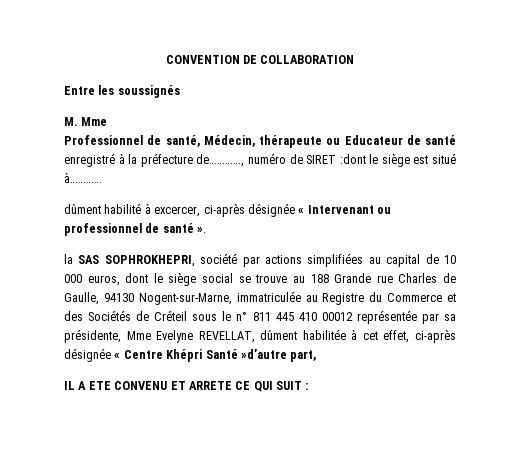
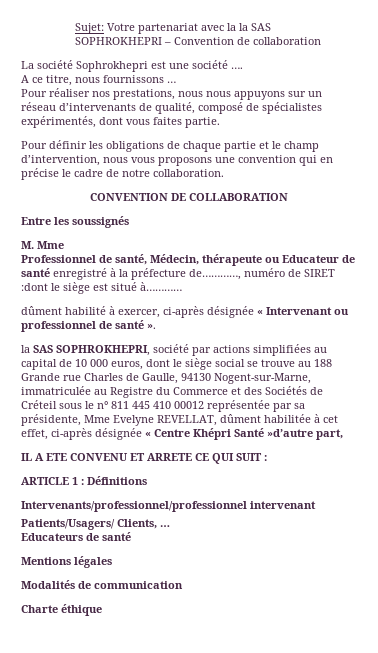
(165, 59) none -> [75,23,272,34] [75,37,322,45] [21,60,243,72] [21,75,176,86] [21,88,322,100] [21,102,322,114] [21,116,220,128] [21,140,319,152] [21,155,333,166] [21,168,224,180] Sujet: Votre partenariat avec la la SAS SOPHROKHEPRI – Convention de collaboration // La société Sophrokhepri est une société …. // A ce titre, nous fournissons … // Pour réaliser nos prestations, nous nous appuyons sur un réseau d’intervenants de qualité, composé de spécialistes expérimentés, dont vous faites partie. // Pour définir les obligations de chaque partie et le champ d’intervention, nous vous proposons une convention qui en précise le cadre de notre collaboration. //
[154,206,201,217] excercer, -> [118,309,160,318] exercer,
(309, 386) none -> [21,476,147,485] [21,501,316,512] [21,519,170,530] [21,532,131,541] [21,556,112,568] [21,580,183,589] [21,604,102,616] // ARTICLE 1 : Définitions // Intervenants/professionnel/professionnel intervenant // Patients/Usagers/ Clients, … // Educateurs de santé // Mentions légales // Modalités de communication // Charte éthique

